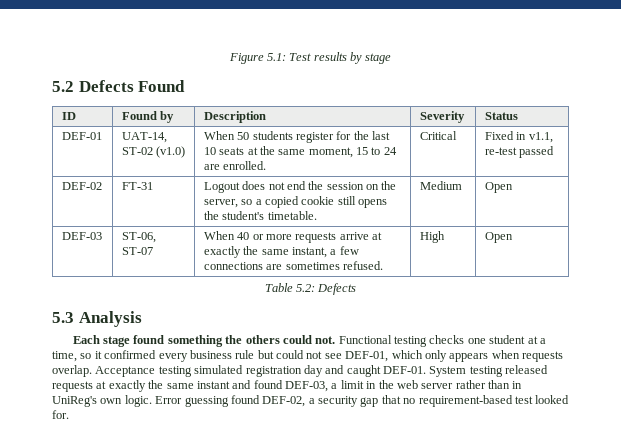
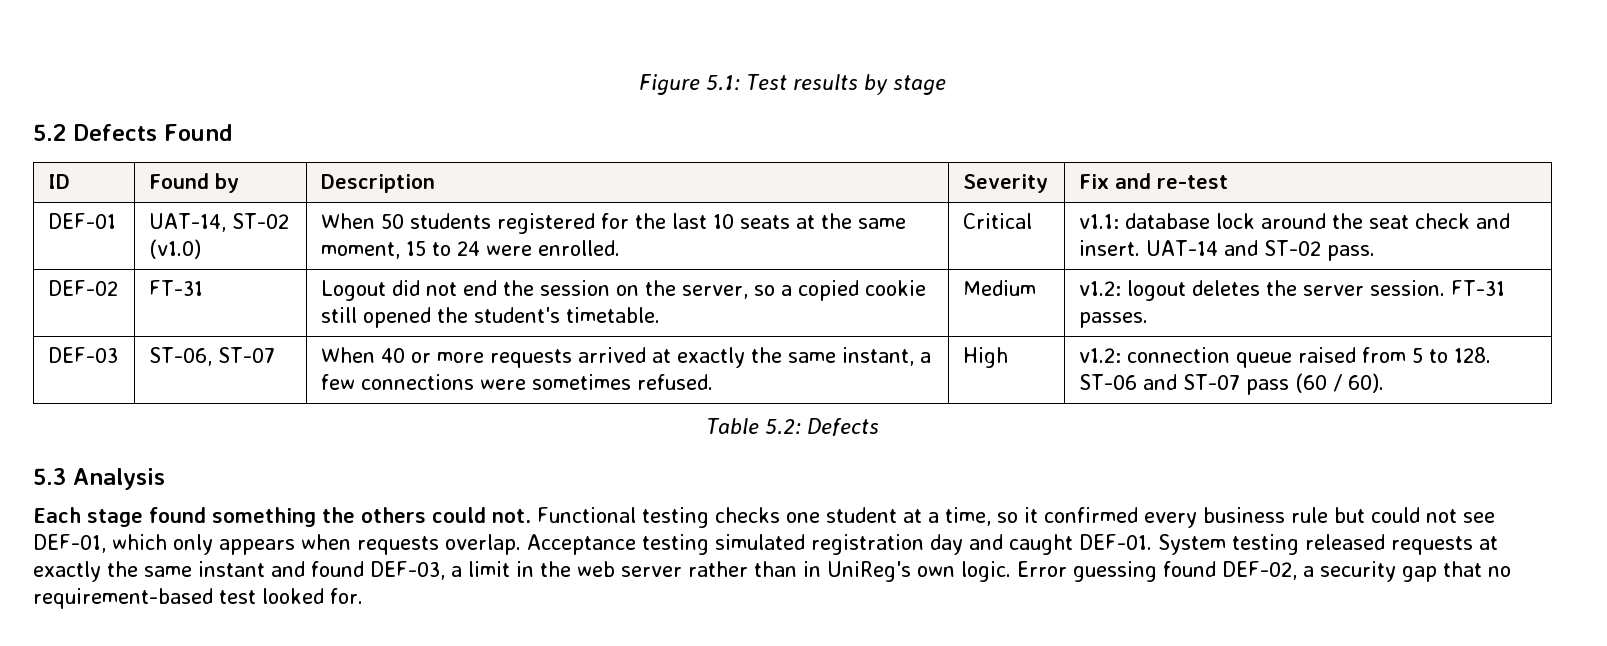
[484,112,518,120] Status -> [1079,173,1229,189] Fix and re-test
[295,132,334,143] register -> [497,213,596,234] registered
[203,164,220,170] are -> [486,245,533,256] were
[484,131,553,143] [484,146,555,158] Fixed in v1.1, re-test passed -> [1079,213,1511,229] [1079,240,1376,261] v1.1: database lock around the seat check and insert. UAT-14 and ST-02 pass.
[242,181,266,190] does -> [392,280,421,296] did
[358,199,388,208] opens -> [363,307,432,328] opened
[484,182,513,193] Open -> [1079,280,1506,301] [1079,312,1149,328] v1.2: logout deletes the server session. FT-31 passes.
[339,232,369,240] arrive -> [578,347,647,363] arrived
[266,264,283,270] are -> [480,379,527,390] were
[484,232,513,243] Open -> [1079,347,1492,368] [1079,373,1385,395] v1.2: connection queue raised from 5 to 128. ST-06 and ST-07 pass (60 / 60).

